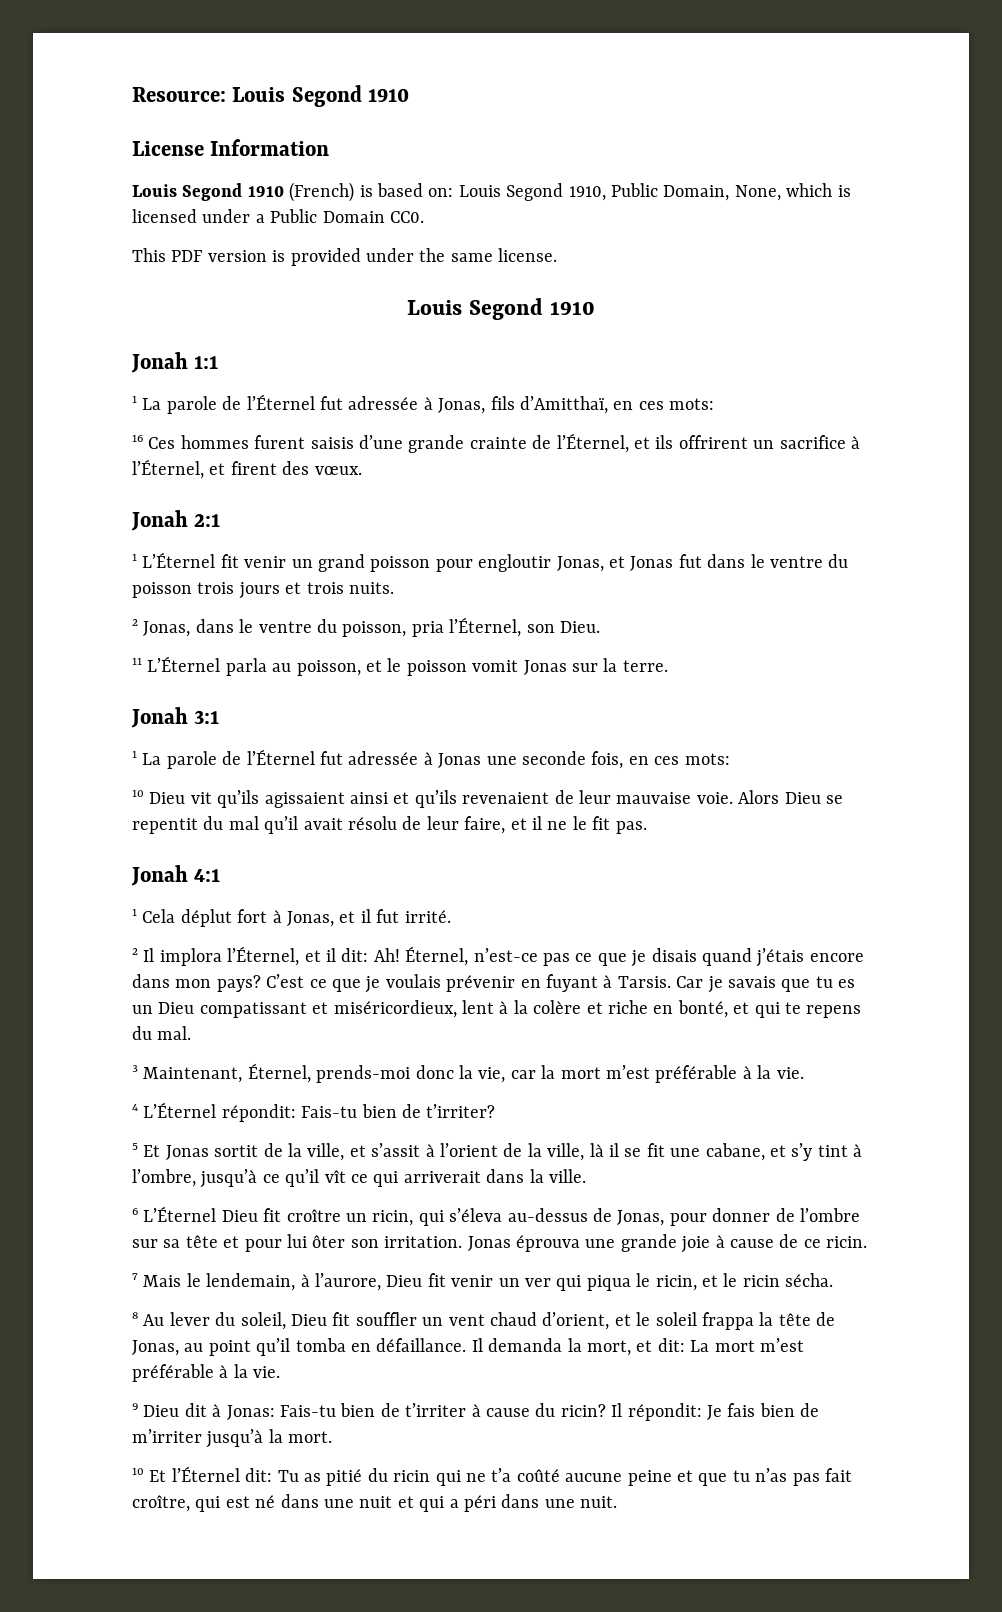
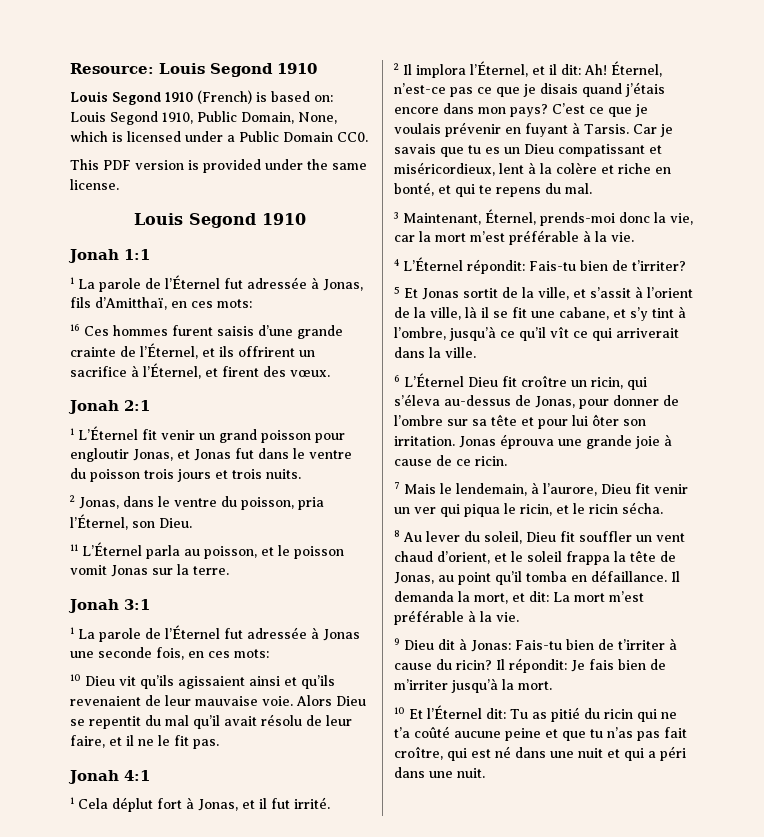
[132,139,330,156] // License Information -> (317, 68) none

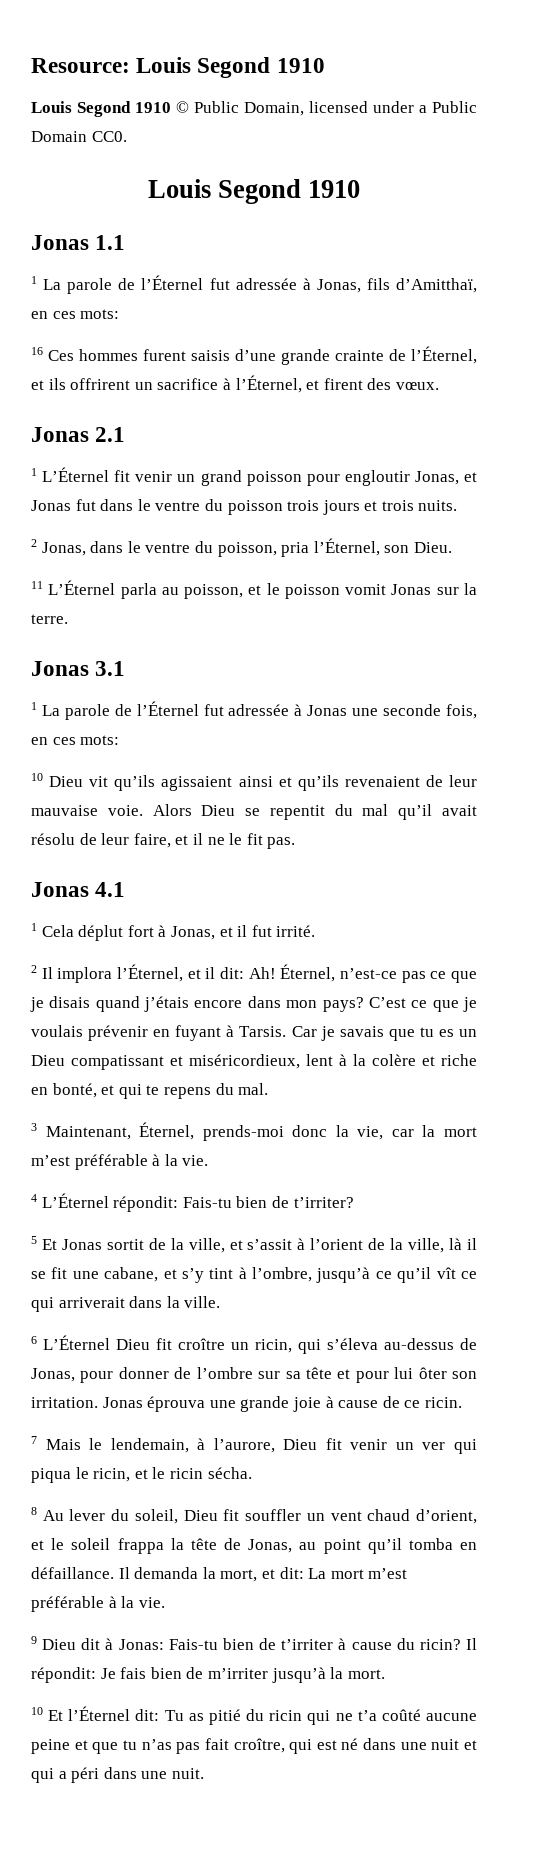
[197,90,333,104] [70,111,337,125] [70,131,123,142] (French) is based on: Louis Segond 1910, Public Domain, None, which is -> [176,101,304,116] © Public Domain,
[70,159,367,173] [70,179,119,190] [134,213,306,228] [68,249,150,263] // This PDF version is provided under the same license. // Louis Segond 1910 // Jonah 1:1 -> [147,179,361,204] [31,235,126,250] // Louis Segond 1910 // Jonas 1.1
[68,400,150,414] Jonah 2:1 -> [31,427,126,442] Jonas 2.1
[68,599,150,613] Jonah 3:1 -> [31,661,126,676] Jonas 3.1
[68,770,150,784] Jonah 4:1 -> [31,882,126,897] Jonas 4.1

